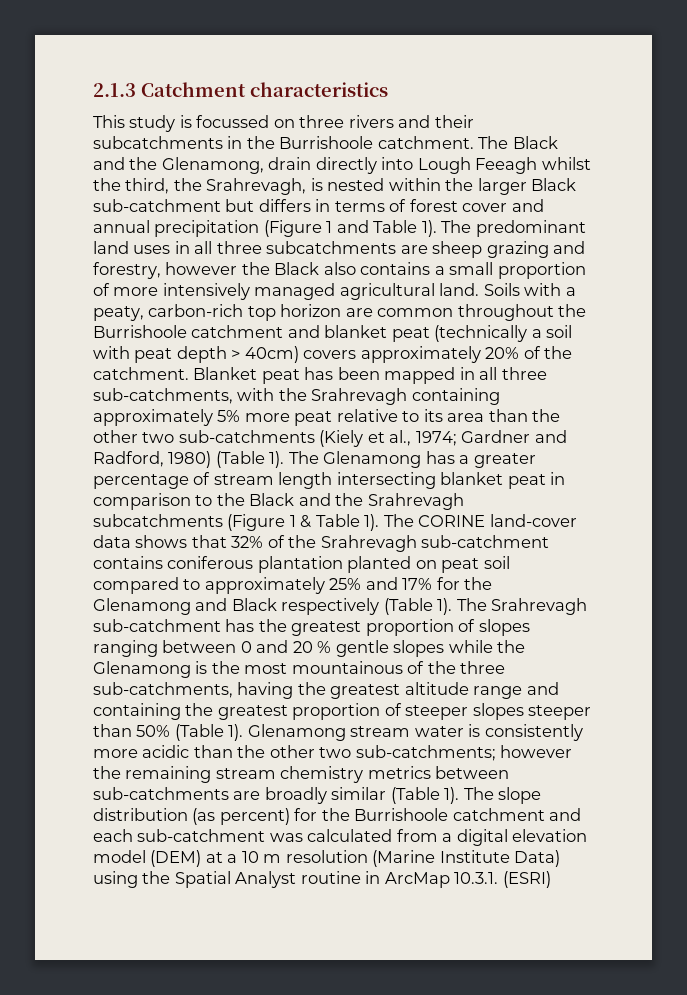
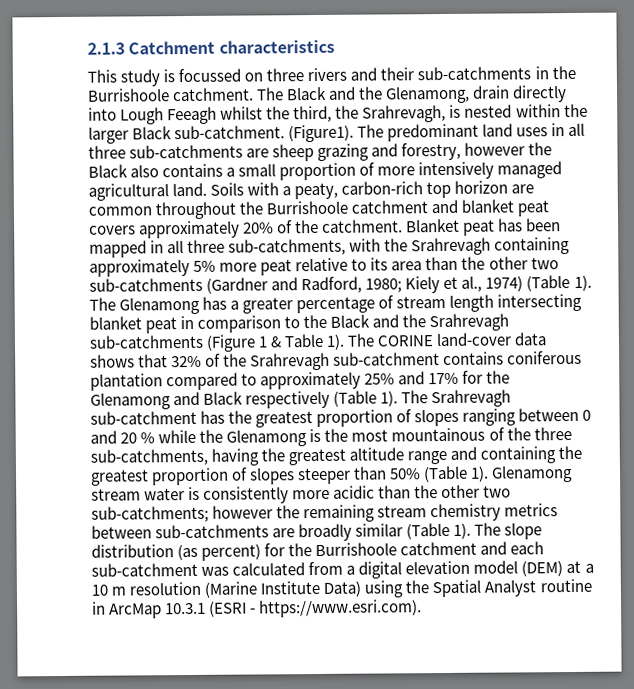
[93,136,223,149] subcatchments -> [417,66,532,81] sub-catchments
[93,199,544,212] [93,220,437,237] sub-catchment but differs in terms of forest cover and annual precipitation (Figure 1 and Table 1). -> [174,124,355,143] sub-catchment. (Figure1).
[266,241,397,254] subcatchments -> [129,144,244,159] sub-catchments
[434,325,573,342] [93,346,299,363] (technically a soil with peat depth > 40cm) -> (550, 208) none
[319,430,567,447] [93,451,212,468] (Kiely et al., 1974; Gardner and Radford, 1980) -> [206,275,524,294] (Gardner and Radford, 1980; Kiely et al., 1974)
[93,514,223,527] subcatchments -> [89,334,204,349] sub-catchments
[347,556,510,573] planted on peat soil -> (163, 382) none
[335,640,445,657] gentle slopes -> (156, 438) none
[405,705,469,720] steeper -> (249, 474) none
[454,871,551,888] 10.3.1. (ESRI) -> [165,599,423,618] 10.3.1 (ESRI - https://www.esri.com).

